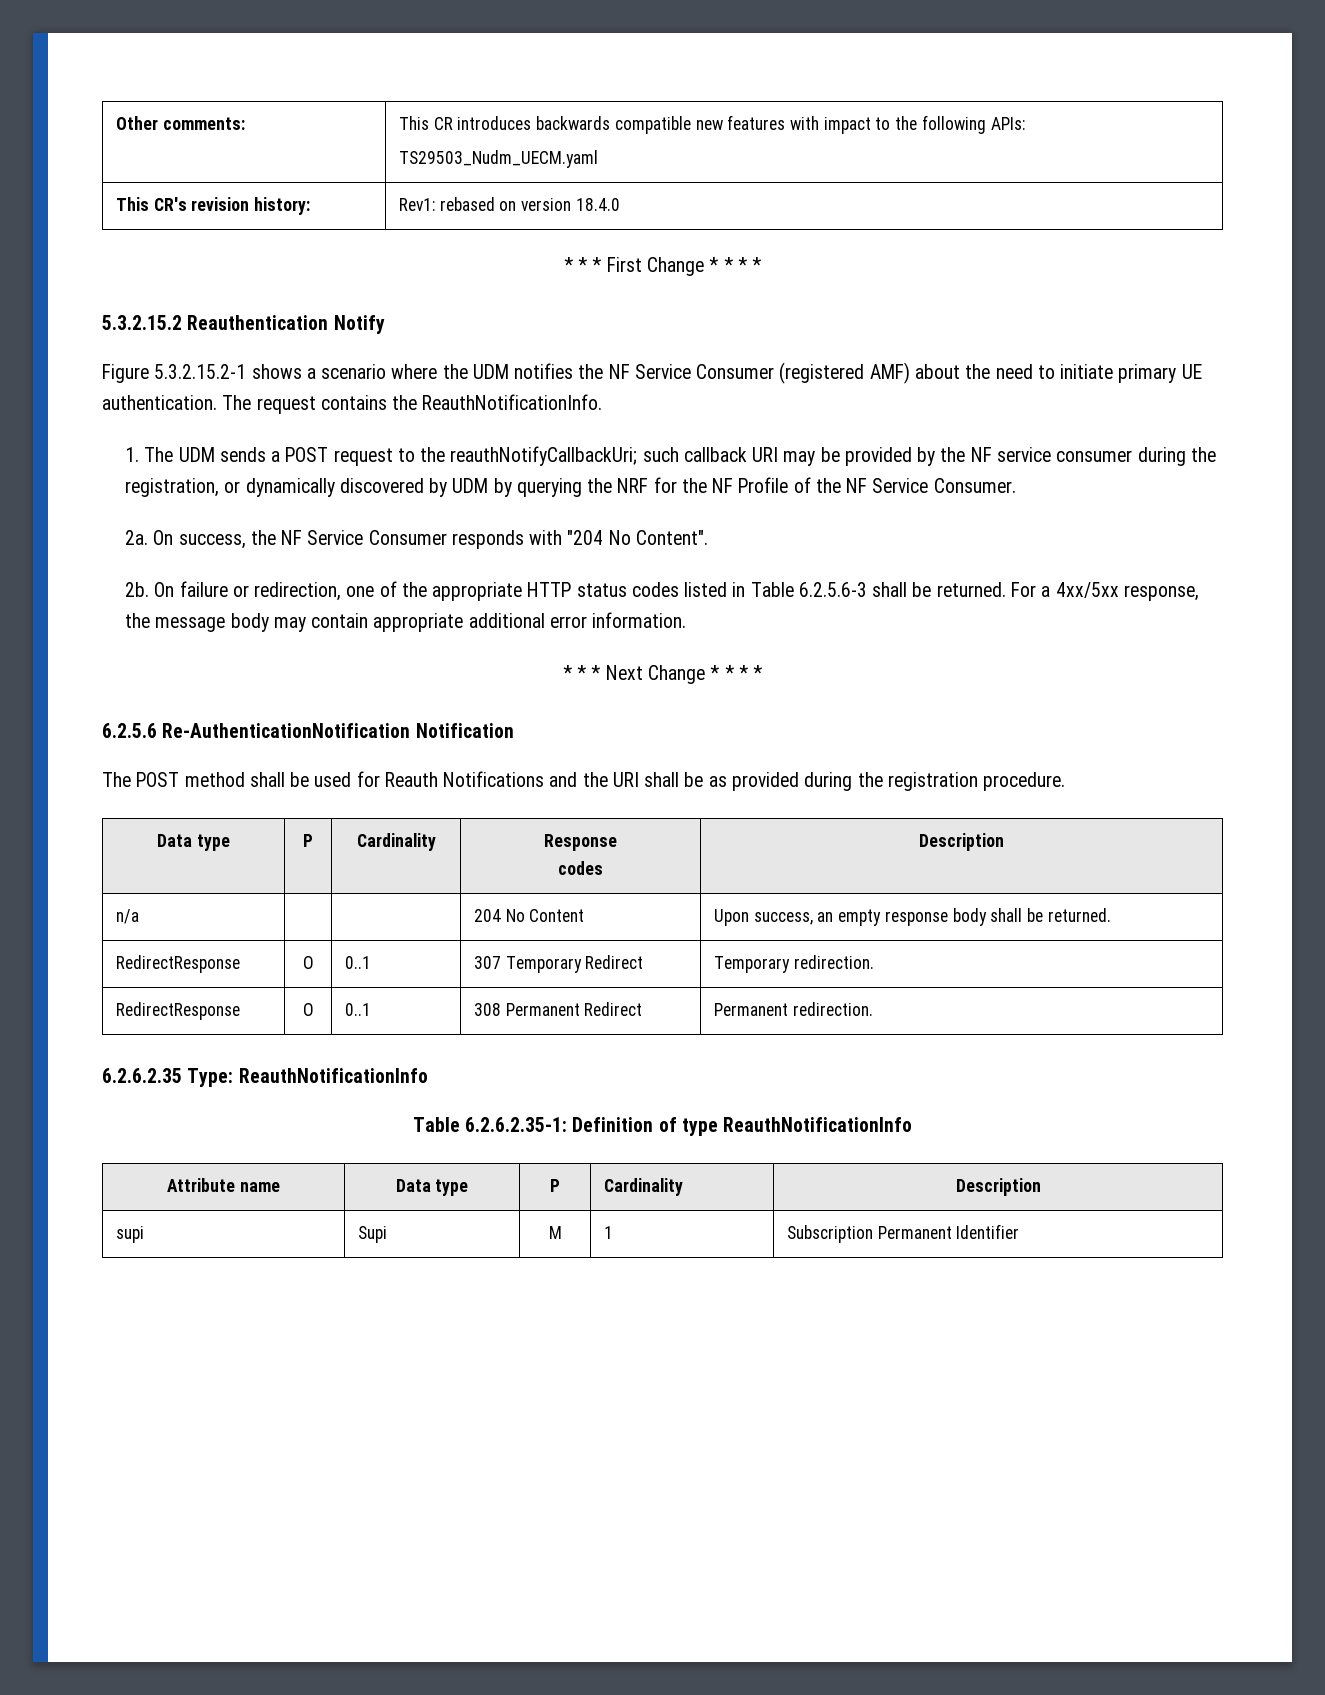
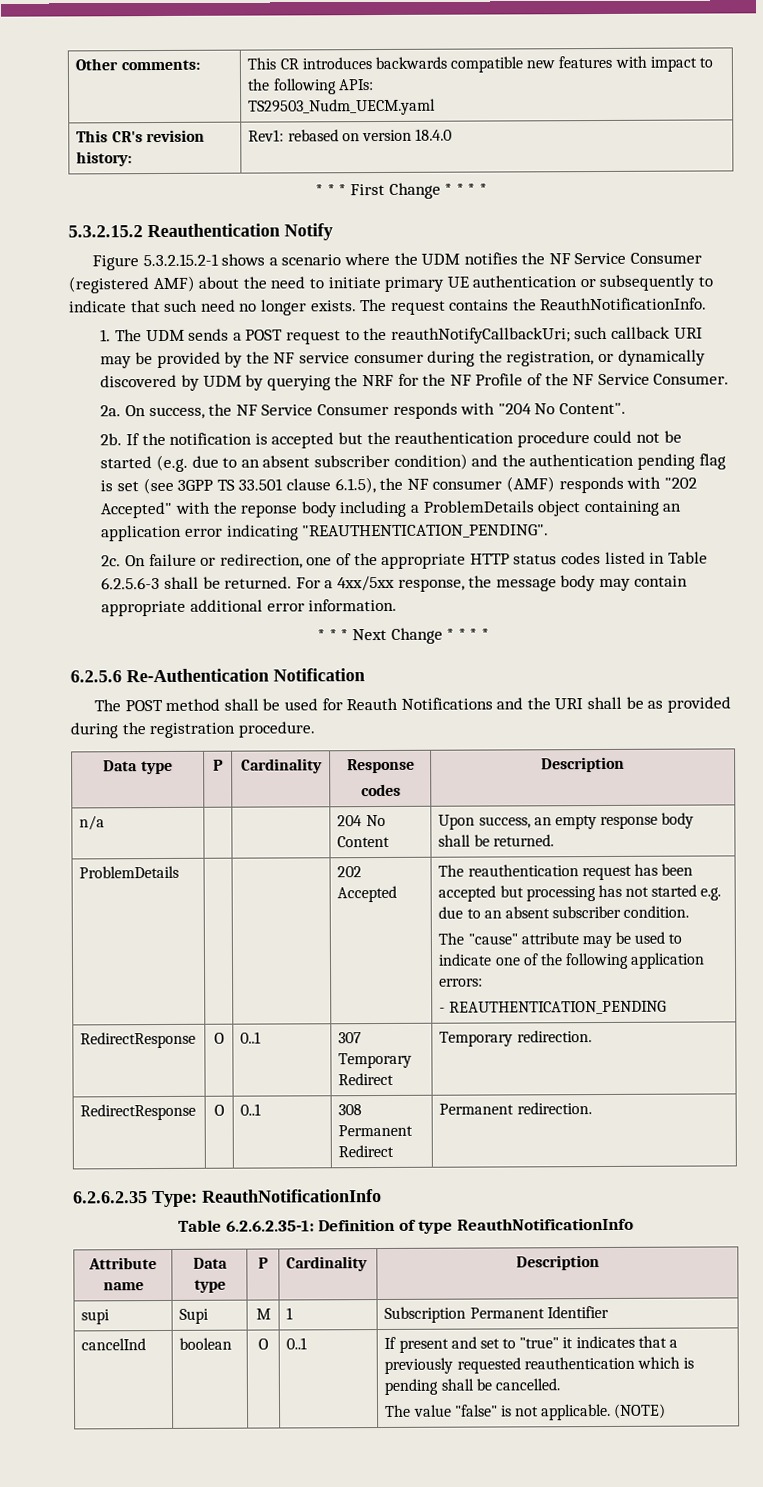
[102,395,217,410] authentication. -> [472,274,714,292] [68,299,357,316] authentication or subsequently to indicate that such need no longer exists.
(149, 589) none -> [126,430,682,449] [100,453,726,473] [100,476,697,495] [100,500,682,519] [101,524,550,542] [101,555,122,567] If the notification is accepted but the reauthentication procedure could not be started (e.g. due to an absent subscriber condition) and the authentication pending flag is set (see 3GPP TS 33.501 clause 6.1.5), the NF consumer (AMF) responds with "202 Accepted" with the reponse body including a ProblemDetails object containing an application error indicating "REAUTHENTICATION_PENDING". // 2c.
[162,723,411,738] Re-AuthenticationNotification -> [126,668,269,683] Re-Authentication
(1111, 915) none -> [79,865,180,879] [337,866,363,878] [337,885,398,903] [438,863,694,881] [438,884,722,902] [438,905,690,919] [438,931,683,949] [438,952,706,970] [439,978,484,987] [439,1000,667,1015] // ProblemDetails | | | 202 Accepted | The reauthentication request has been accepted but processing has not started e.g. due to an absent subscriber condition. // The "cause" attribute may be used to indicate one of the following application errors: // - REAUTHENTICATION_PENDING
(1020, 1231) none -> [81,1338,147,1351] [179,1337,233,1350] [257,1338,269,1350] [286,1337,308,1350] [384,1335,679,1353] [384,1356,695,1374] [384,1378,560,1395] [385,1403,667,1421] // cancelInd | boolean | O | 0..1 | If present and set to "true" it indicates that a previously requested reauthentication which is pending shall be cancelled. // The value "false" is not applicable. (NOTE)

